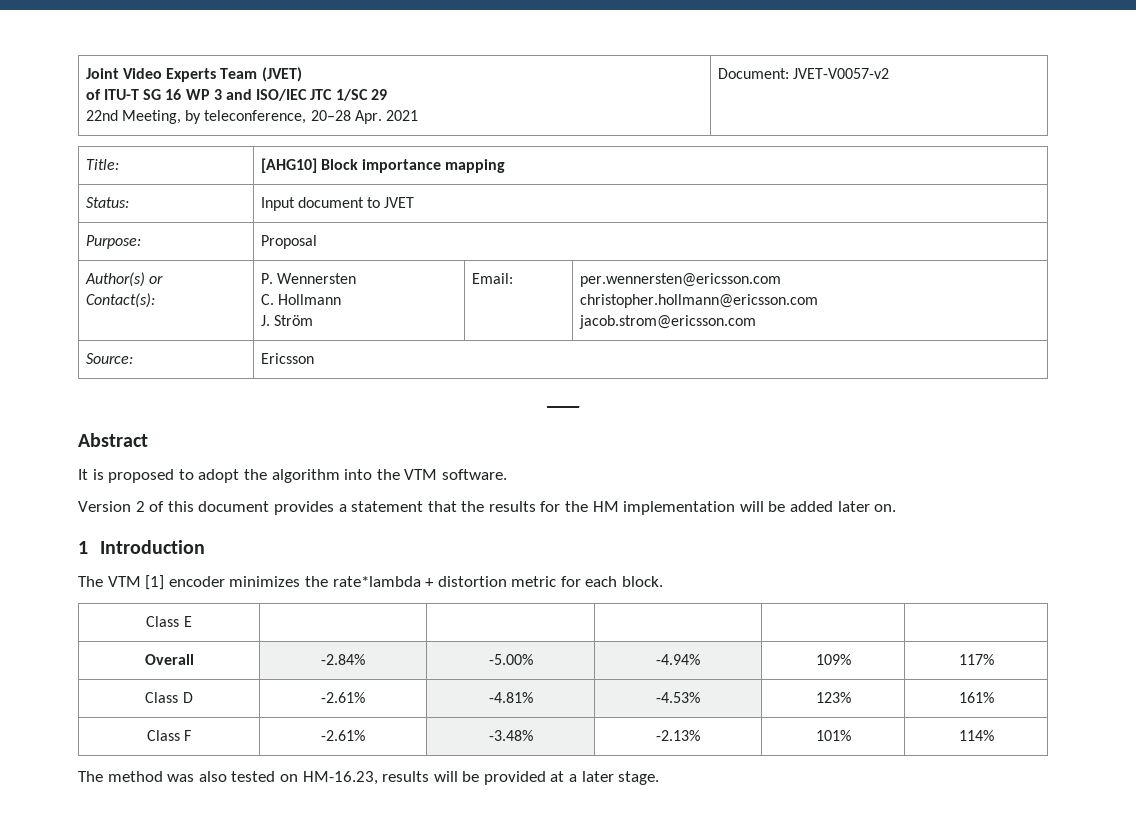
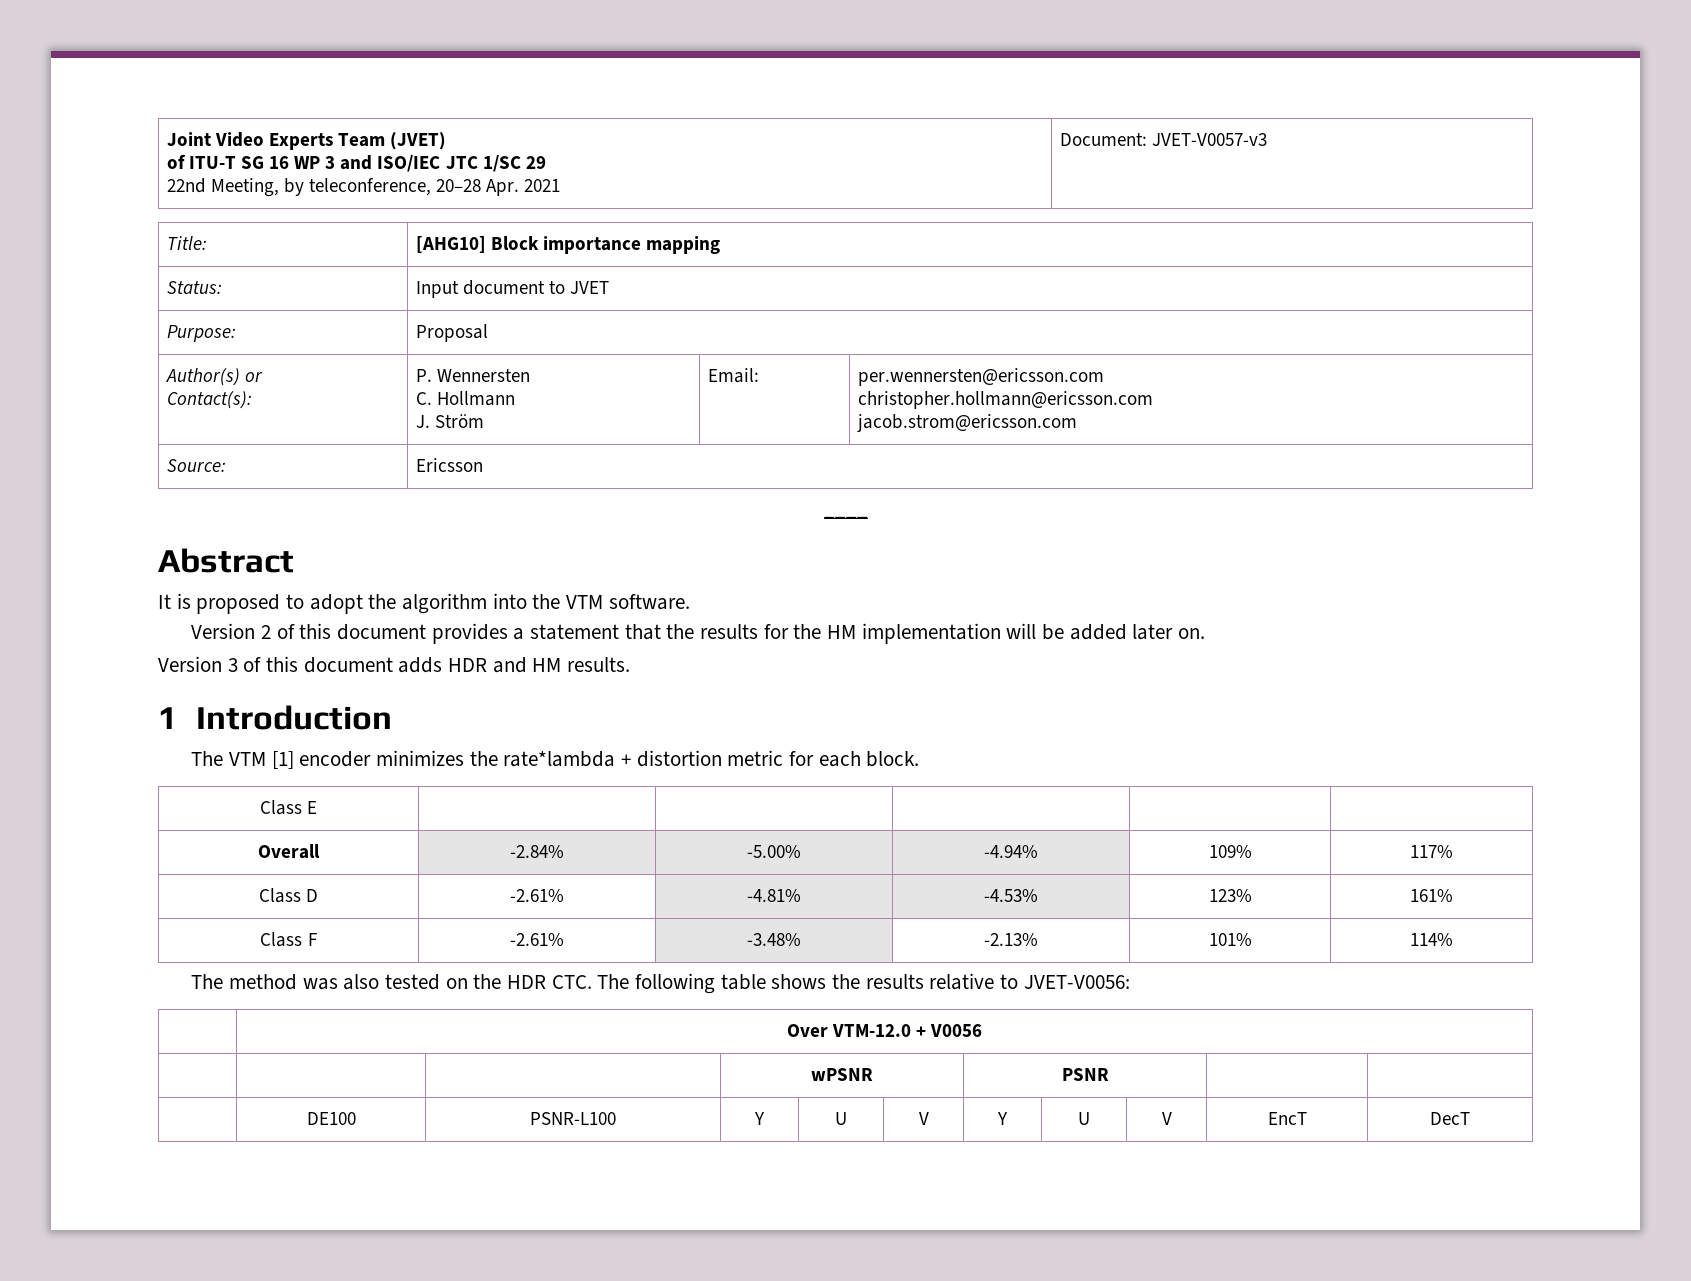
[793,68,890,79] JVET-V0057-v2 -> [1151,133,1267,146] JVET-V0057-v3
(897, 508) none -> [158,656,631,673] // Version 3 of this document adds HDR and HM results.
[302,771,660,785] HM-16.23, results will be provided at a later stage. -> [473,973,1130,994] [786,1024,983,1037] [811,1068,873,1081] [1061,1068,1109,1081] [306,1112,356,1125] [530,1112,616,1125] [754,1112,765,1125] [835,1112,847,1125] [918,1112,929,1125] [997,1112,1008,1125] [1078,1112,1090,1125] [1161,1112,1172,1125] [1267,1112,1307,1125] [1430,1112,1470,1125] the HDR CTC. The following table shows the results relative to JVET-V0056: // | Over VTM-12.0 + V0056 // | | | wPSNR | PSNR | | // | DE100 | PSNR-L100 | Y | U | V | Y | U | V | EncT | DecT

